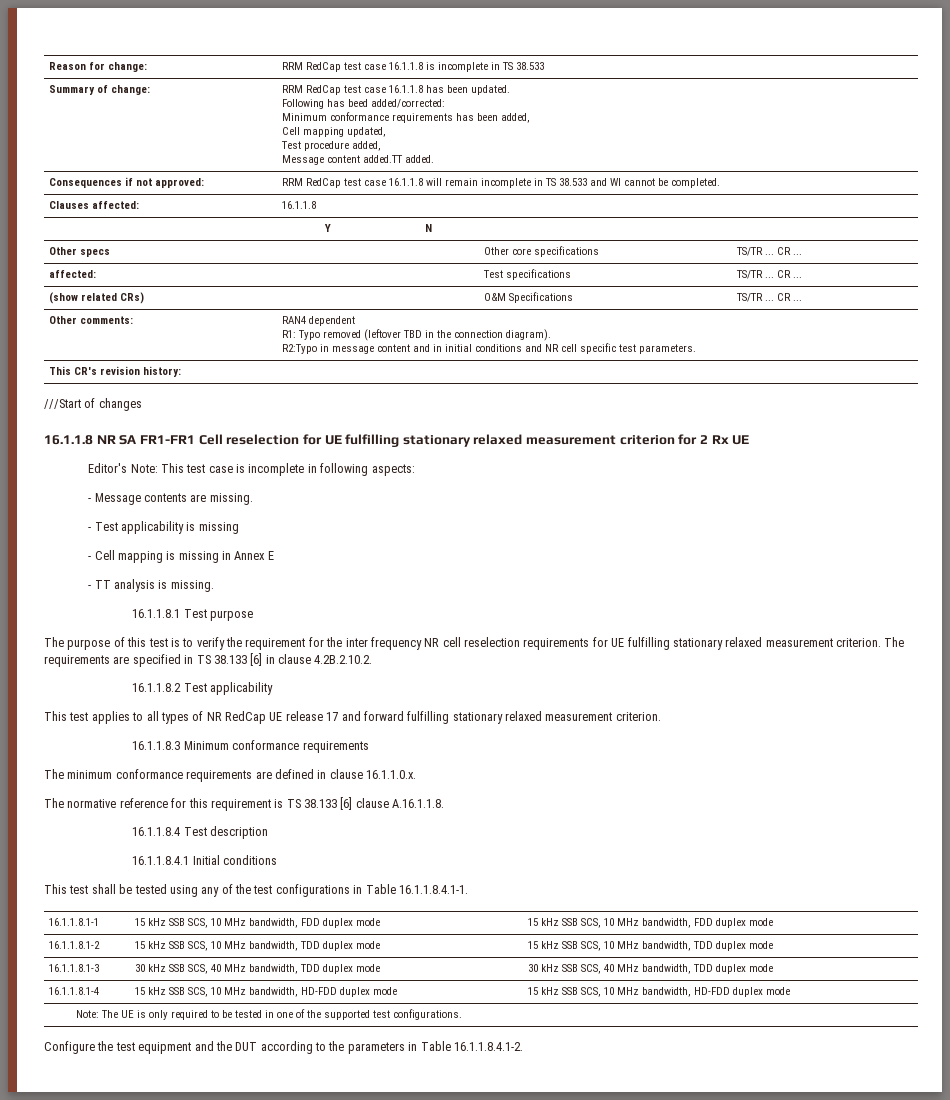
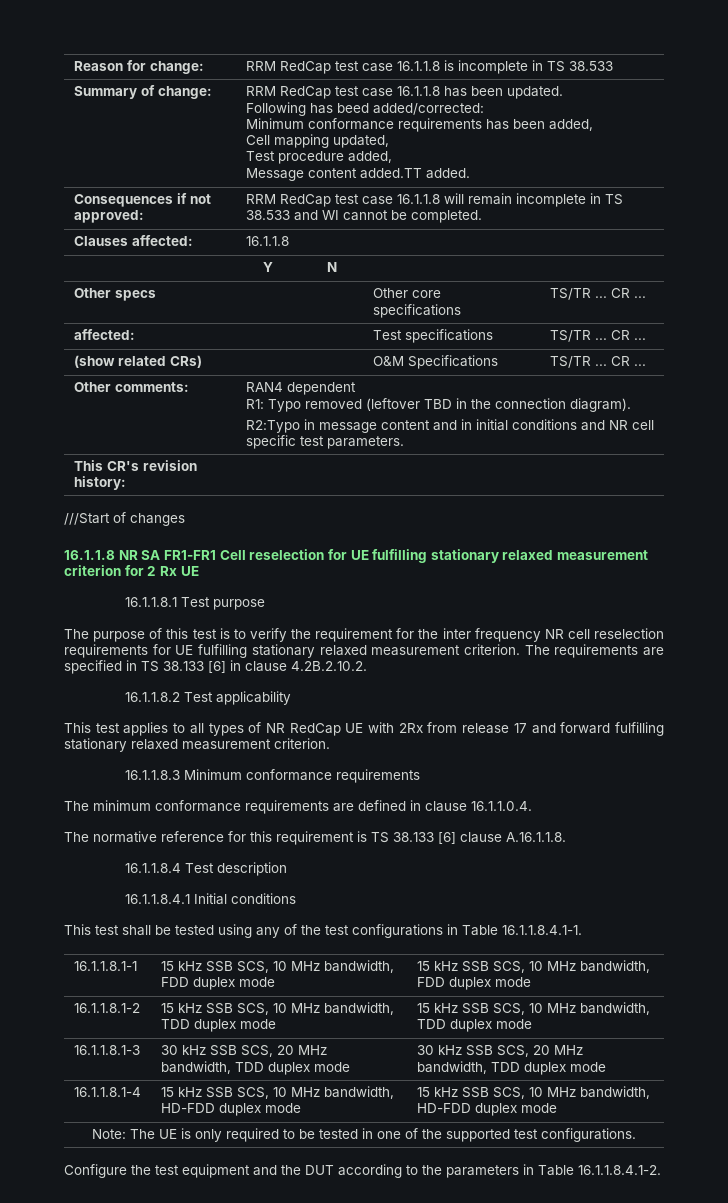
[88,463,415,476] [88,493,253,505] [88,521,239,534] [88,550,274,563] [88,579,214,592] // Editor's Note: This test case is incomplete in following aspects: // - Message contents are missing. // - Test applicability is missing // - Cell mapping is missing in Annex E // - TT analysis is missing. -> (199, 571) none
(283, 716) none -> [368,722,458,733] with 2Rx from
[366,770,416,779] 16.1.1.0.x. -> [471,801,532,811] 16.1.1.0.4.
[211,964,222,972] 40 -> [276,1045,294,1055] 20
[604,964,615,972] 40 -> [532,1045,550,1055] 20

